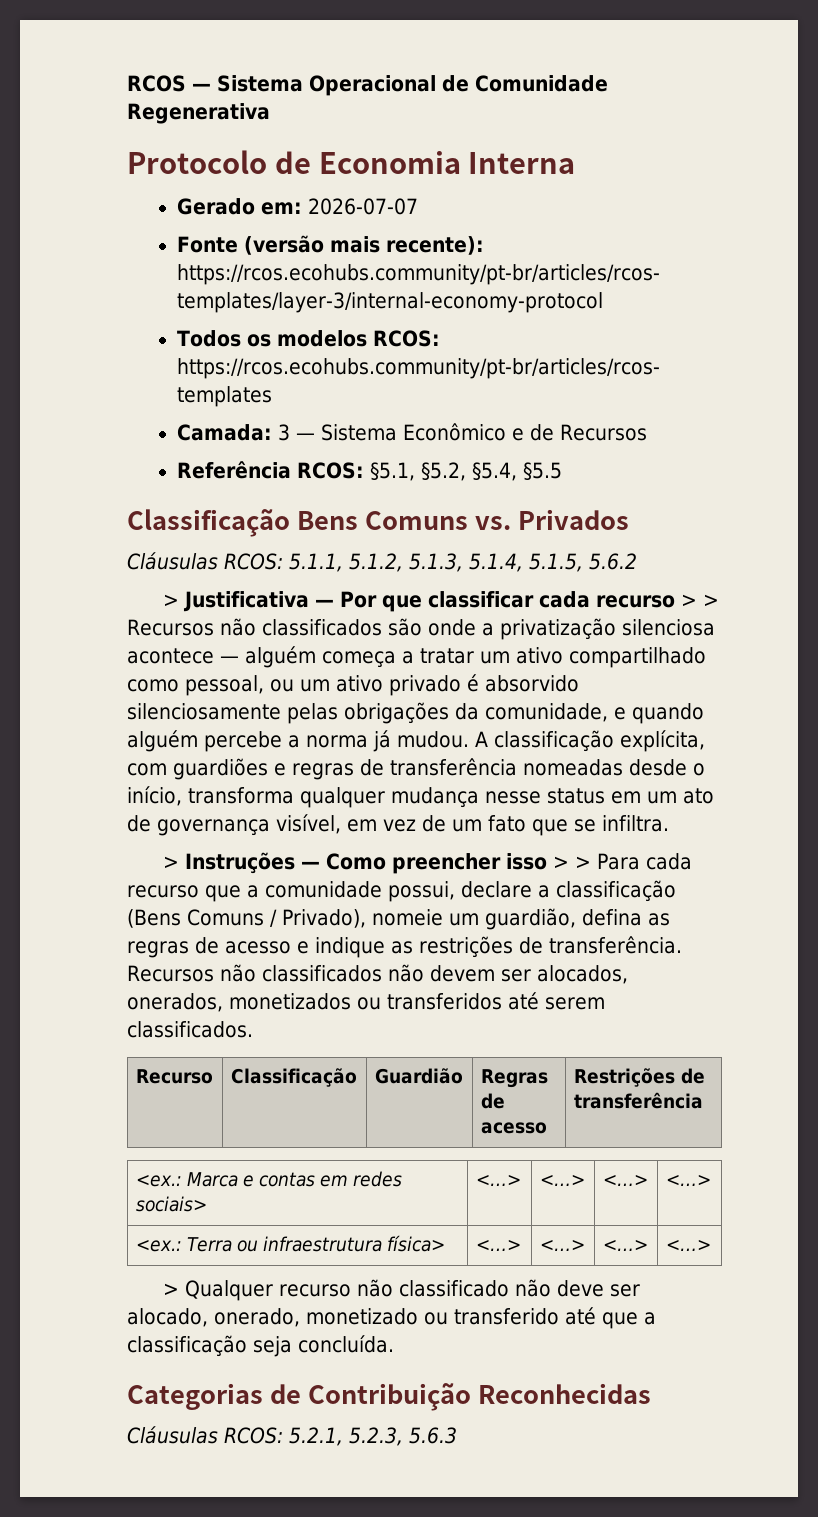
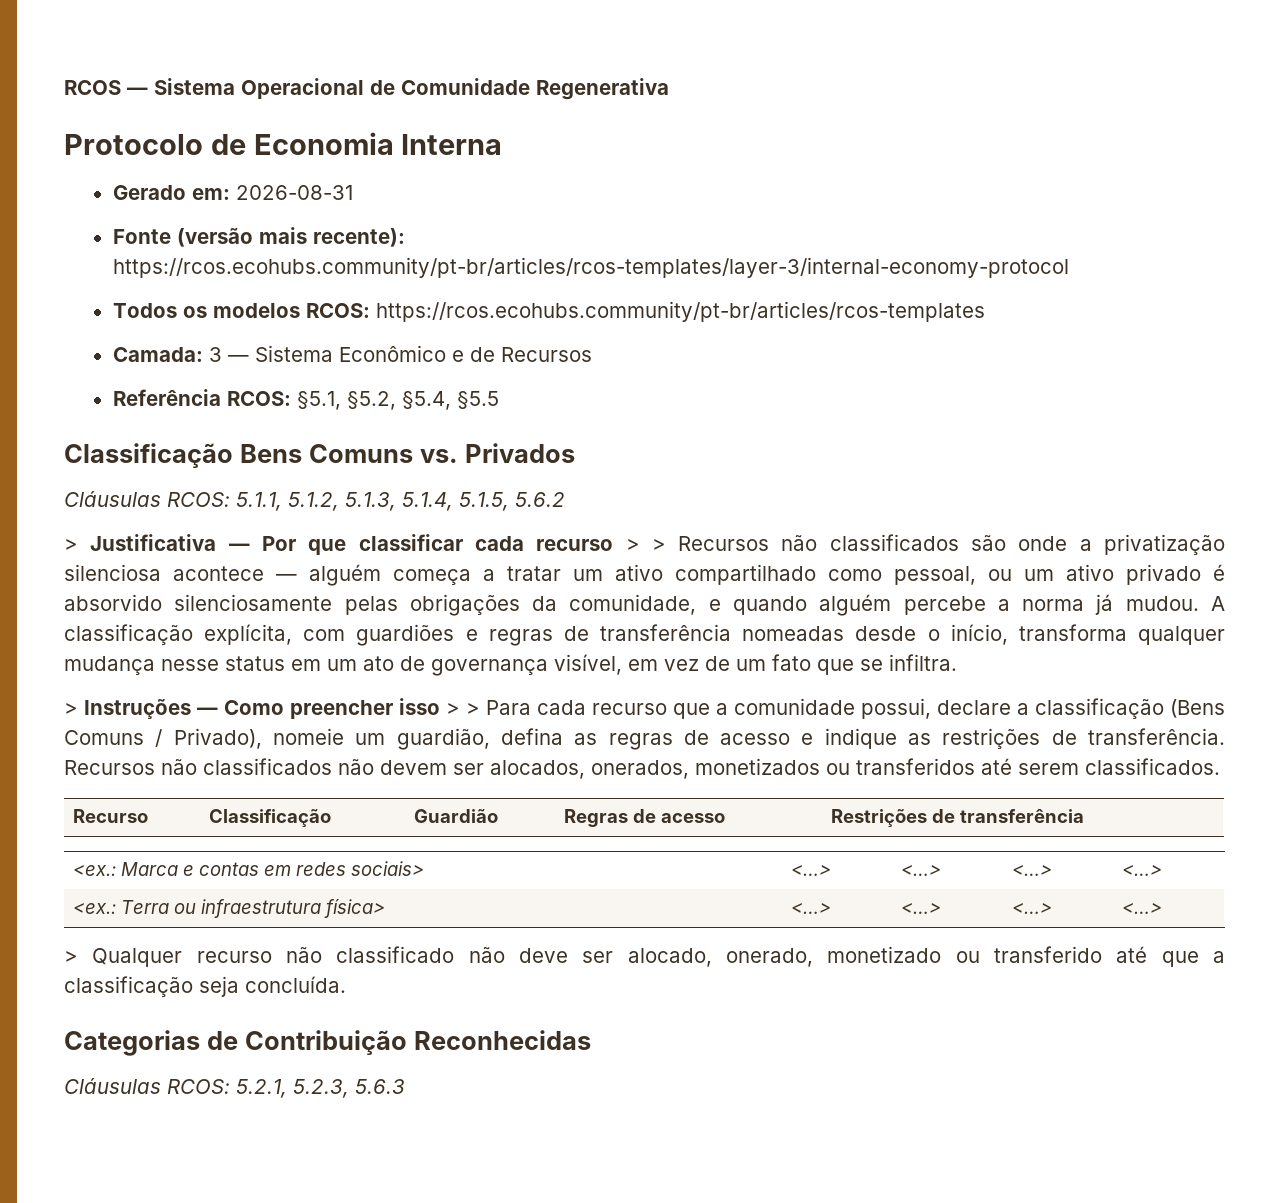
[308,198,419,215] 2026-07-07 -> [235,185,353,200] 2026-08-31

